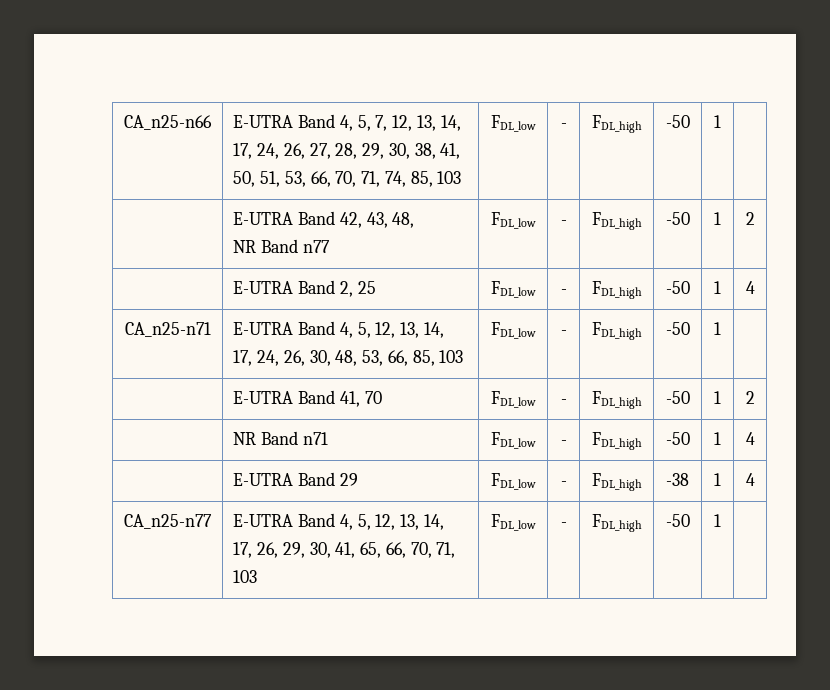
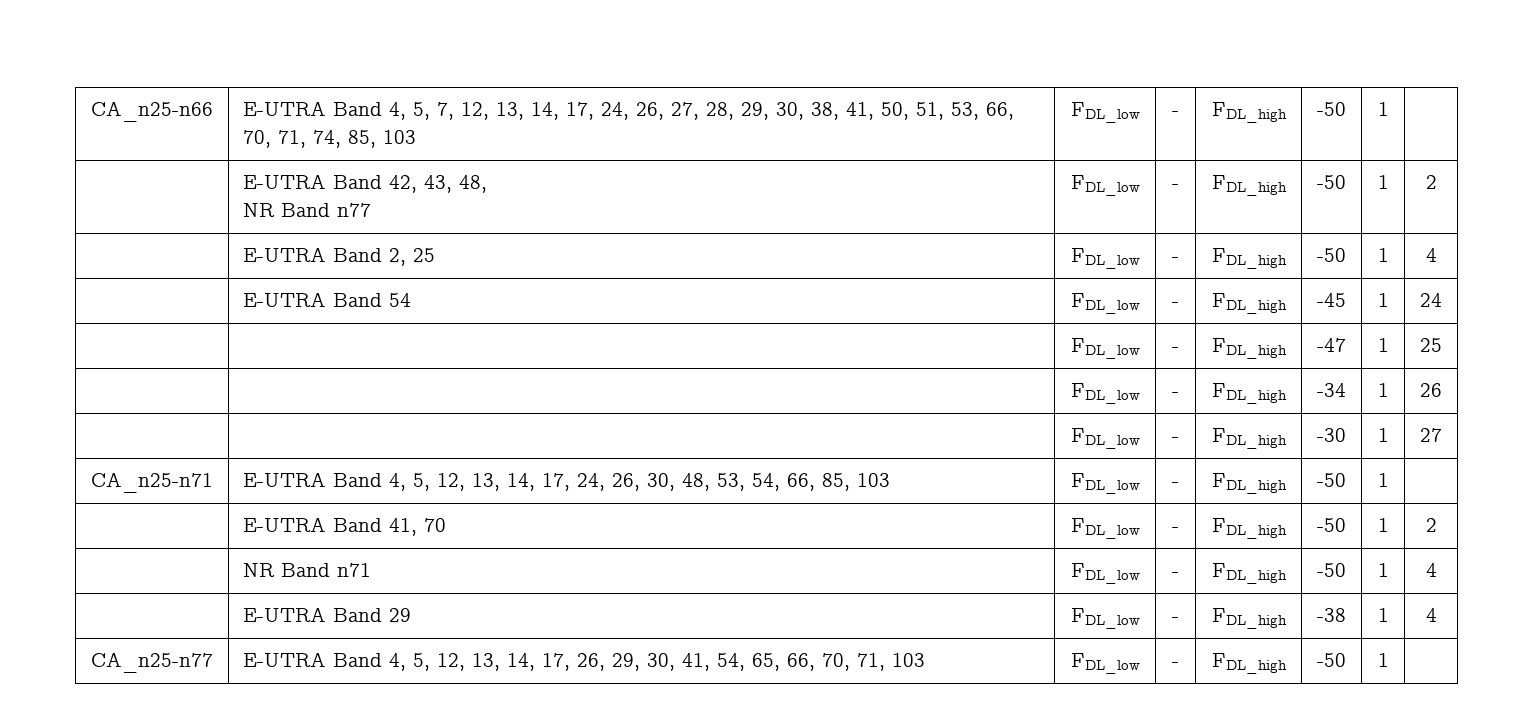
(755, 287) none -> [243,292,412,307] [1070,293,1140,314] [1172,302,1179,307] [1211,293,1287,314] [1317,293,1346,307] [1377,293,1389,307] [1420,293,1442,307] [1070,338,1140,359] [1172,347,1179,352] [1211,338,1287,359] [1317,338,1346,352] [1377,338,1389,352] [1420,338,1442,352] [1070,383,1140,404] [1172,392,1179,397] [1211,383,1287,404] [1317,383,1346,397] [1377,383,1389,397] [1420,383,1442,397] [1070,428,1140,449] [1172,437,1179,442] [1211,428,1287,449] [1317,428,1346,442] [1377,428,1389,442] [1420,428,1442,442] // | E-UTRA Band 54 | FDL_low | - | FDL_high | -45 | 1 | 24 // | | FDL_low | - | FDL_high | -47 | 1 | 25 // | | FDL_low | - | FDL_high | -34 | 1 | 26 // | | FDL_low | - | FDL_high | -30 | 1 | 27
(384, 358) none -> [752,473,781,491] 54,
(356, 550) none -> [717,653,746,671] 54,

